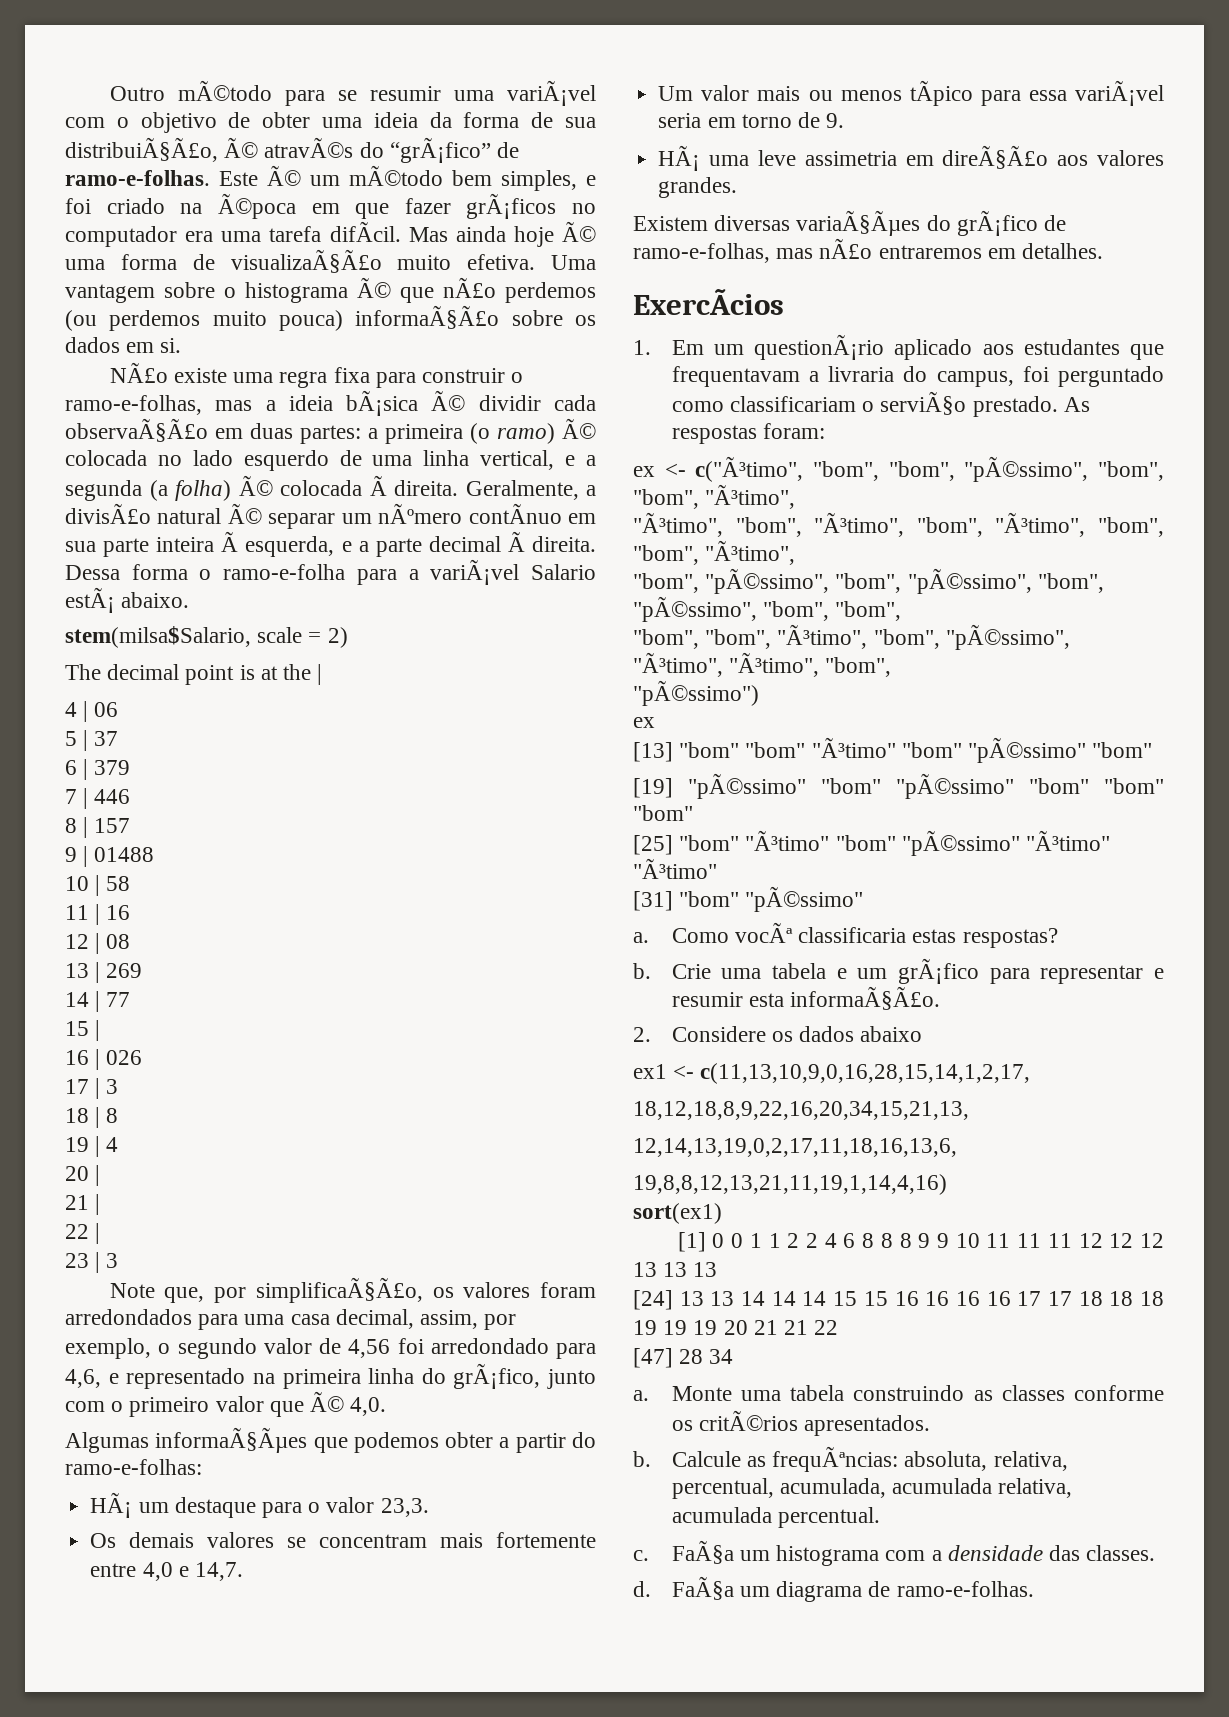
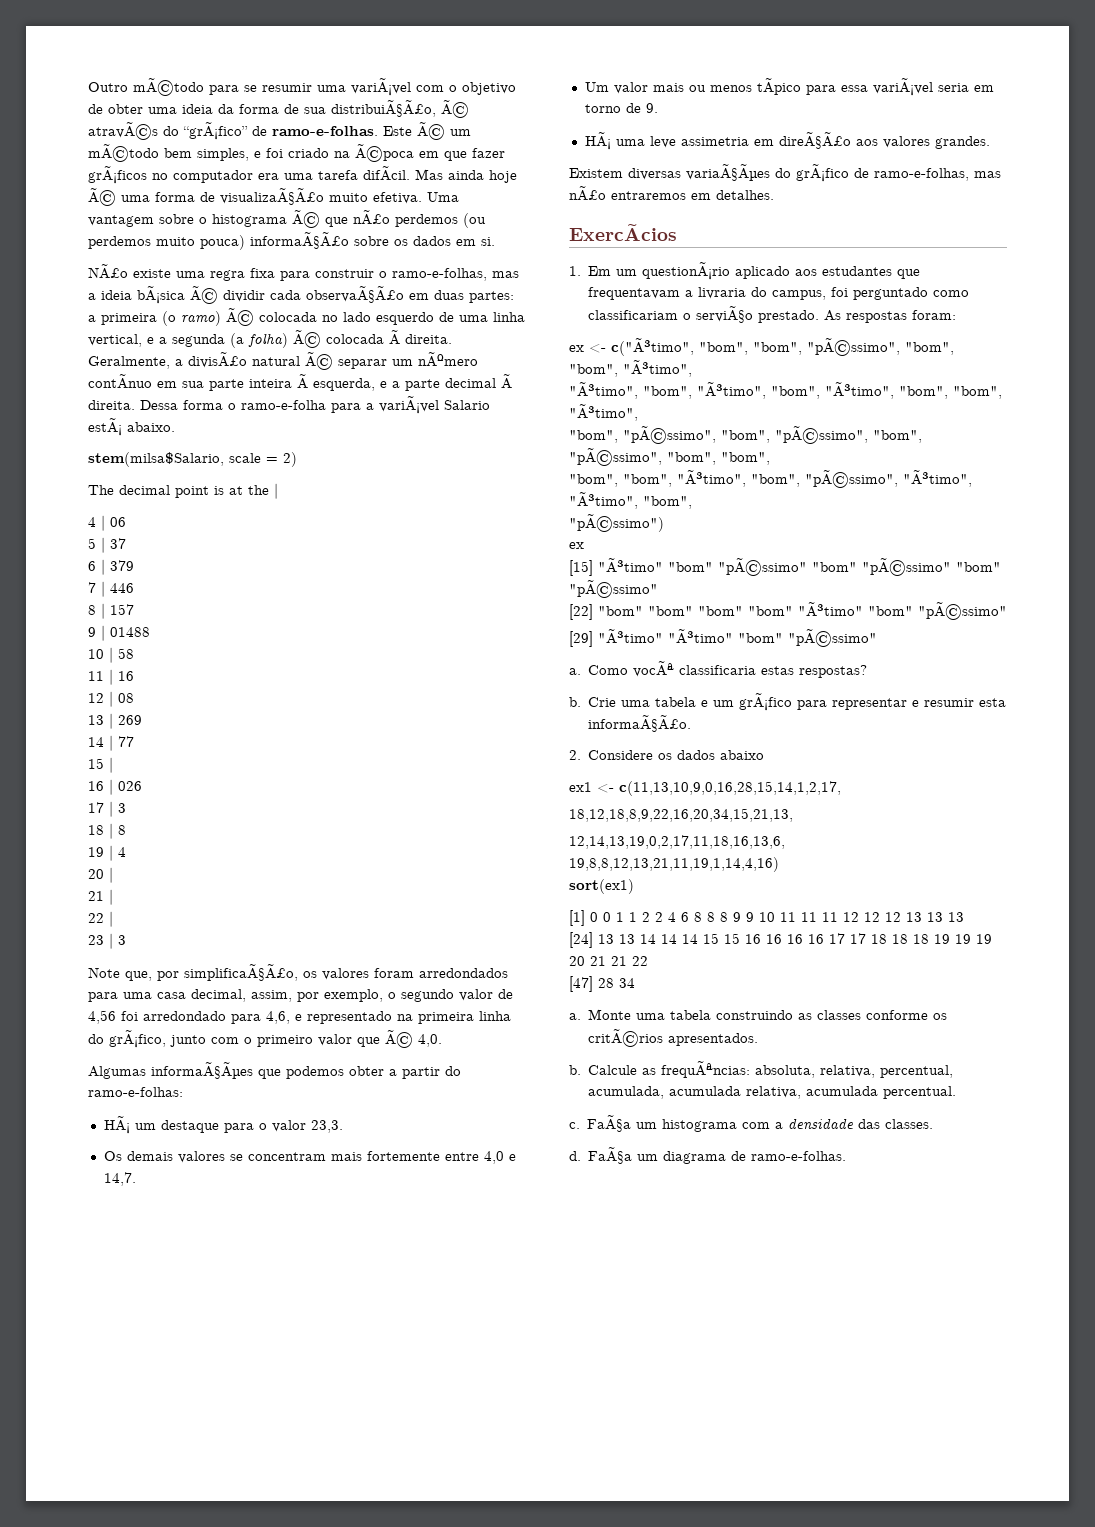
[633,742,673,762] [13] -> [569,557,1001,576] [569,579,658,598] [569,604,693,620] [15] "Ã³timo" "bom" "pÃ©ssimo" "bom" "pÃ©ssimo" "bom" "pÃ©ssimo" // [22] "bom" "bom"
[1092,742,1153,758] [633,773,1164,799] [633,805,693,821] [633,830,1020,856] "bom" // [19] "pÃ©ssimo" "bom" "pÃ©ssimo" "bom" "bom" "bom" // [25] "bom" "Ã³timo" "bom" "pÃ©ssimo" -> [569,631,593,647] // [29]
[633,891,673,911] // [31] -> (733, 636) none

